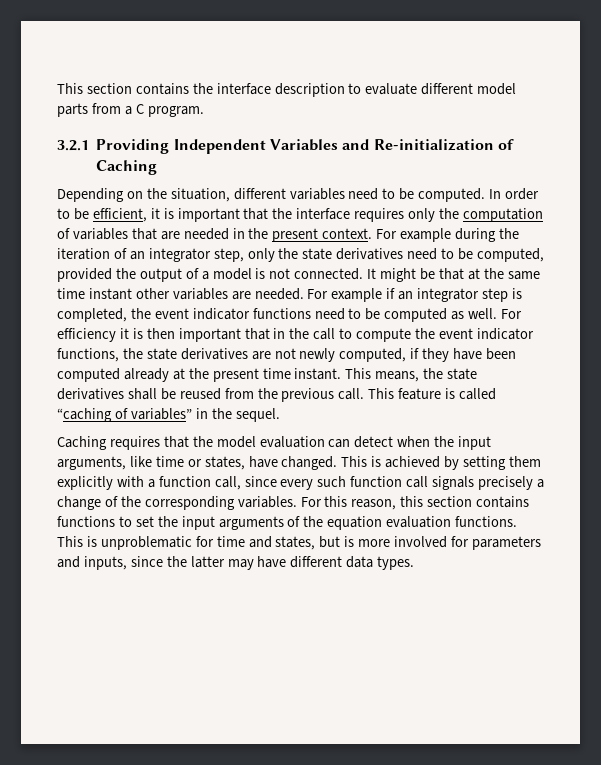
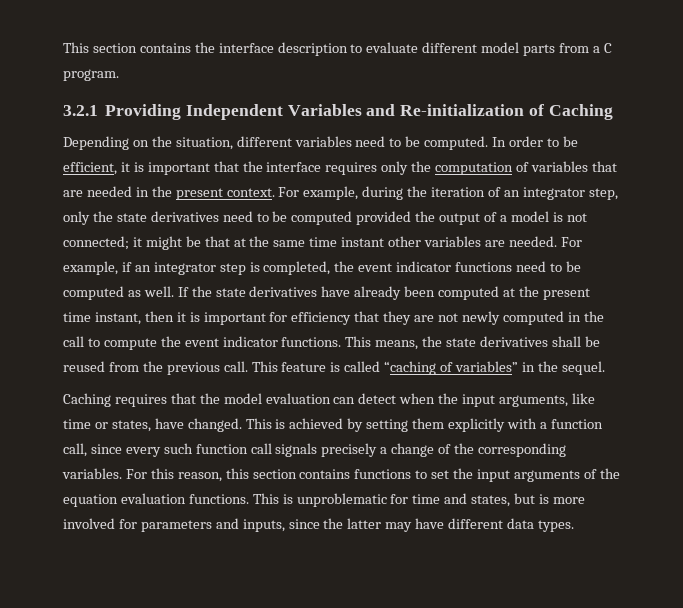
[400,228,452,242] example -> [303,186,359,200] example,
[476,248,544,262] computed, -> [291,211,353,225] computed
[294,268,377,280] connected. It -> [63,236,142,250] connected; it
[331,288,383,302] example -> [63,261,118,275] example,
[501,309,523,319] [57,328,270,342] For efficiency it is then important that -> [177,286,590,300] [63,311,564,325] If the state derivatives have already been computed at the present time instant, then it is important for efficiency that they are not newly computed
[57,348,517,362] [57,368,342,382] functions, the state derivatives are not newly computed, if they have been computed already at the present time instant. -> [281,337,342,347] functions.

